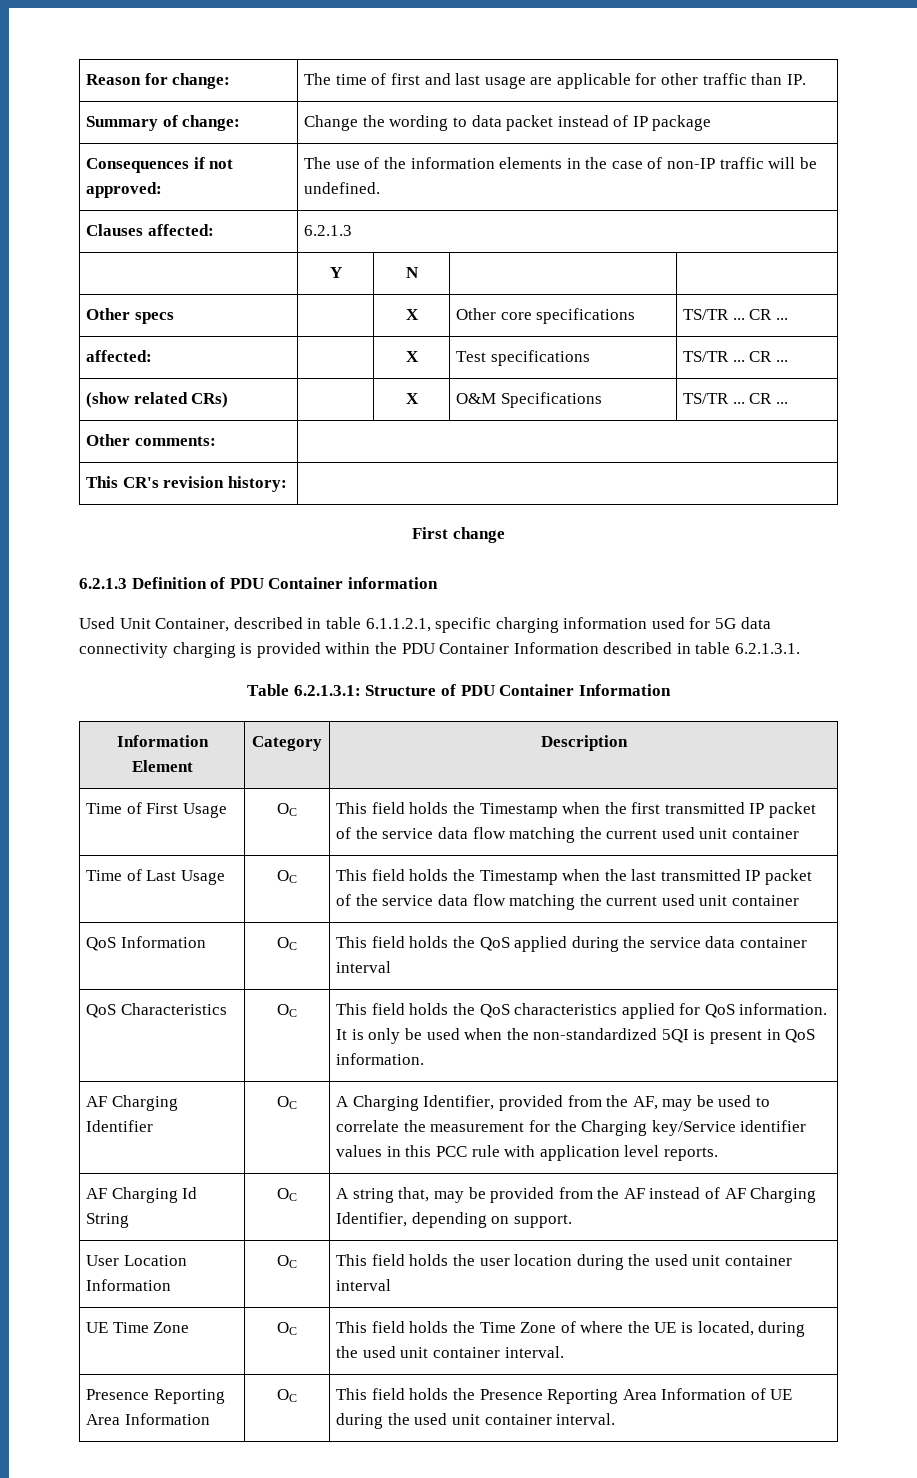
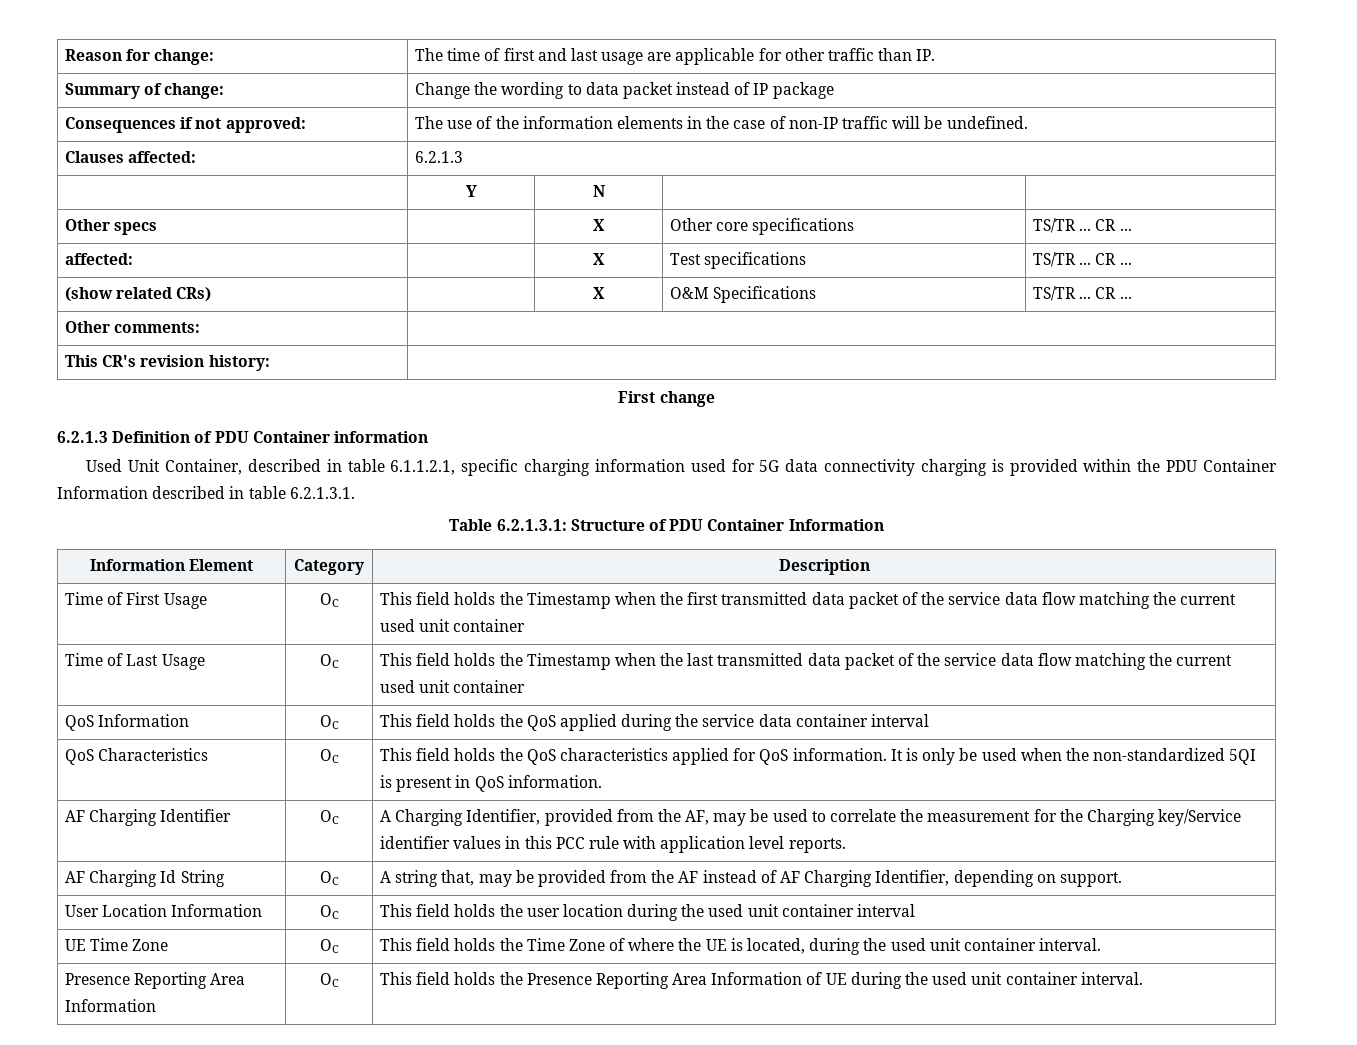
[749,803,765,814] IP -> [811,592,845,605] data
[745,870,761,881] IP -> [807,653,841,666] data

